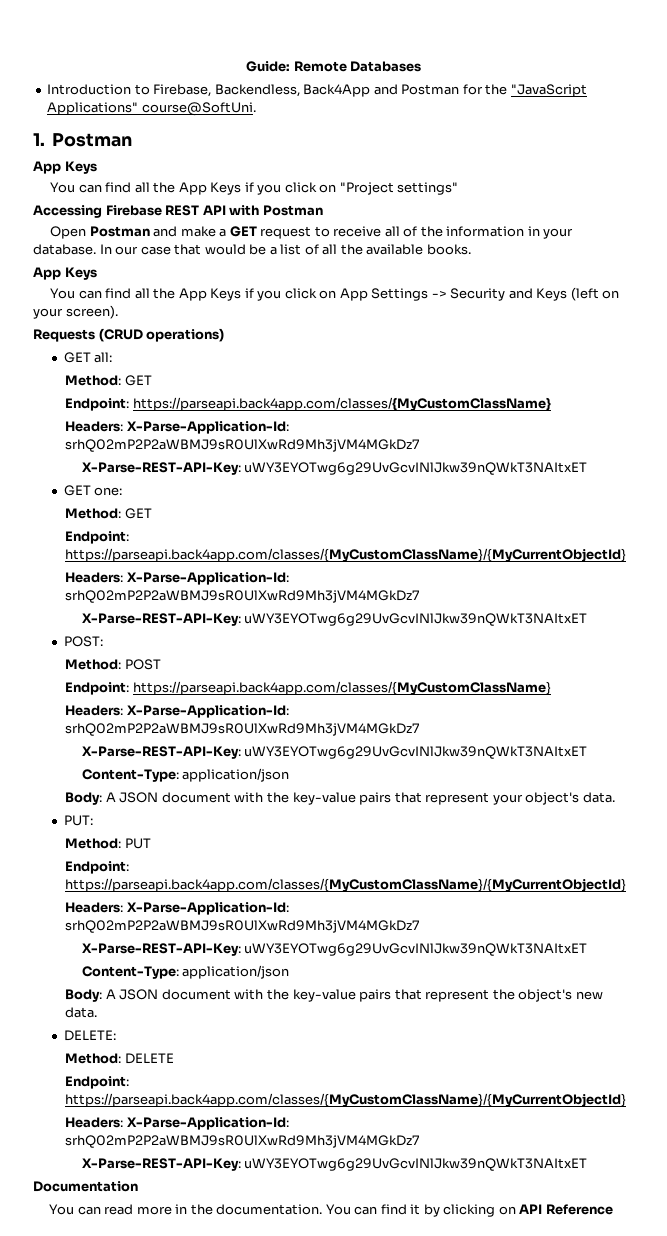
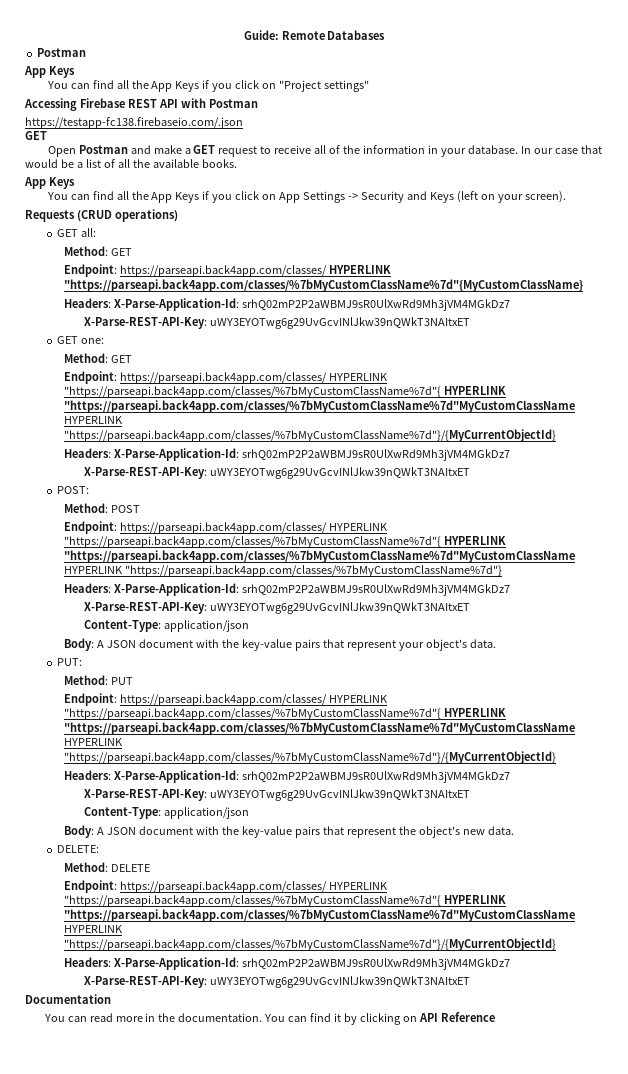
[47,84,587,97] [47,102,256,116] [33,133,45,146] Introduction to Firebase, Backendless, Back4App and Postman for the "JavaScript Applications" course@SoftUni. // 1. -> (386, 35) none
(323, 210) none -> [25,117,243,129] [25,131,47,140] // https://testapp-fc138.firebaseio.com/.json // GET
[132,397,551,411] https://parseapi.back4app.com/classes/{MyCustomClassName} -> [120,265,392,277] [64,279,584,292] https://parseapi.back4app.com/classes/ HYPERLINK "https://parseapi.back4app.com/classes/%7bMyCustomClassName%7d"{MyCustomClassName}
[65,548,627,562] https://parseapi.back4app.com/classes/{MyCustomClassName}/{MyCurrentObjectId} -> [120,372,389,384] [64,386,507,398] [64,400,576,413] [64,416,124,424] [64,429,557,442] https://parseapi.back4app.com/classes/ HYPERLINK "https://parseapi.back4app.com/classes/%7bMyCustomClassName%7d"{ HYPERLINK "https://parseapi.back4app.com/classes/%7bMyCustomClassName%7d"MyCustomClassName HYPERLINK "https://parseapi.back4app.com/classes/%7bMyCustomClassName%7d"}/{MyCurrentObjectId}
[132,681,551,695] https://parseapi.back4app.com/classes/{MyCustomClassName} -> [120,522,389,534] [64,536,507,548] [64,550,576,563] [64,565,503,577] https://parseapi.back4app.com/classes/ HYPERLINK "https://parseapi.back4app.com/classes/%7bMyCustomClassName%7d"{ HYPERLINK "https://parseapi.back4app.com/classes/%7bMyCustomClassName%7d"MyCustomClassName HYPERLINK "https://parseapi.back4app.com/classes/%7bMyCustomClassName%7d"}
[65,878,627,892] https://parseapi.back4app.com/classes/{MyCustomClassName}/{MyCurrentObjectId} -> [120,694,389,706] [64,708,507,720] [64,722,576,735] [64,738,124,746] [64,751,557,764] https://parseapi.back4app.com/classes/ HYPERLINK "https://parseapi.back4app.com/classes/%7bMyCustomClassName%7d"{ HYPERLINK "https://parseapi.back4app.com/classes/%7bMyCustomClassName%7d"MyCustomClassName HYPERLINK "https://parseapi.back4app.com/classes/%7bMyCustomClassName%7d"}/{MyCurrentObjectId}
[65,1093,627,1107] https://parseapi.back4app.com/classes/{MyCustomClassName}/{MyCurrentObjectId} -> [120,881,389,893] [64,895,507,907] [64,909,576,922] [64,925,124,933] [64,938,557,951] https://parseapi.back4app.com/classes/ HYPERLINK "https://parseapi.back4app.com/classes/%7bMyCustomClassName%7d"{ HYPERLINK "https://parseapi.back4app.com/classes/%7bMyCustomClassName%7d"MyCustomClassName HYPERLINK "https://parseapi.back4app.com/classes/%7bMyCustomClassName%7d"}/{MyCurrentObjectId}

